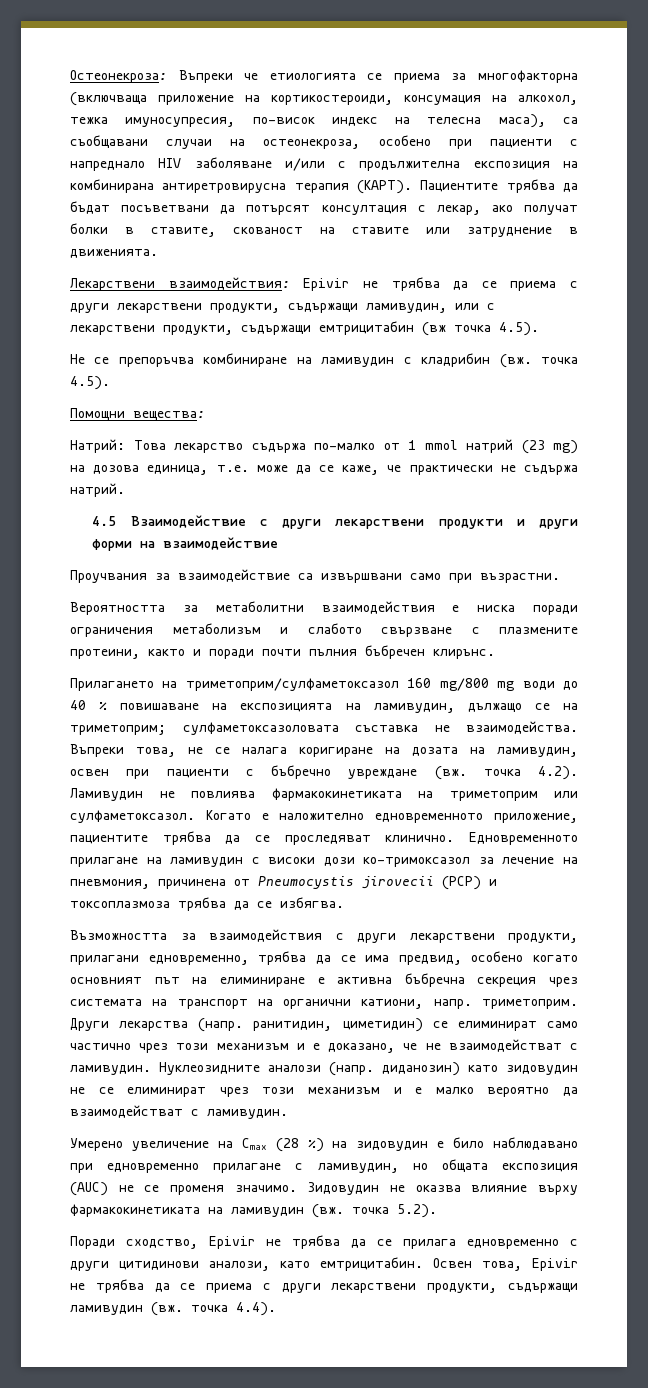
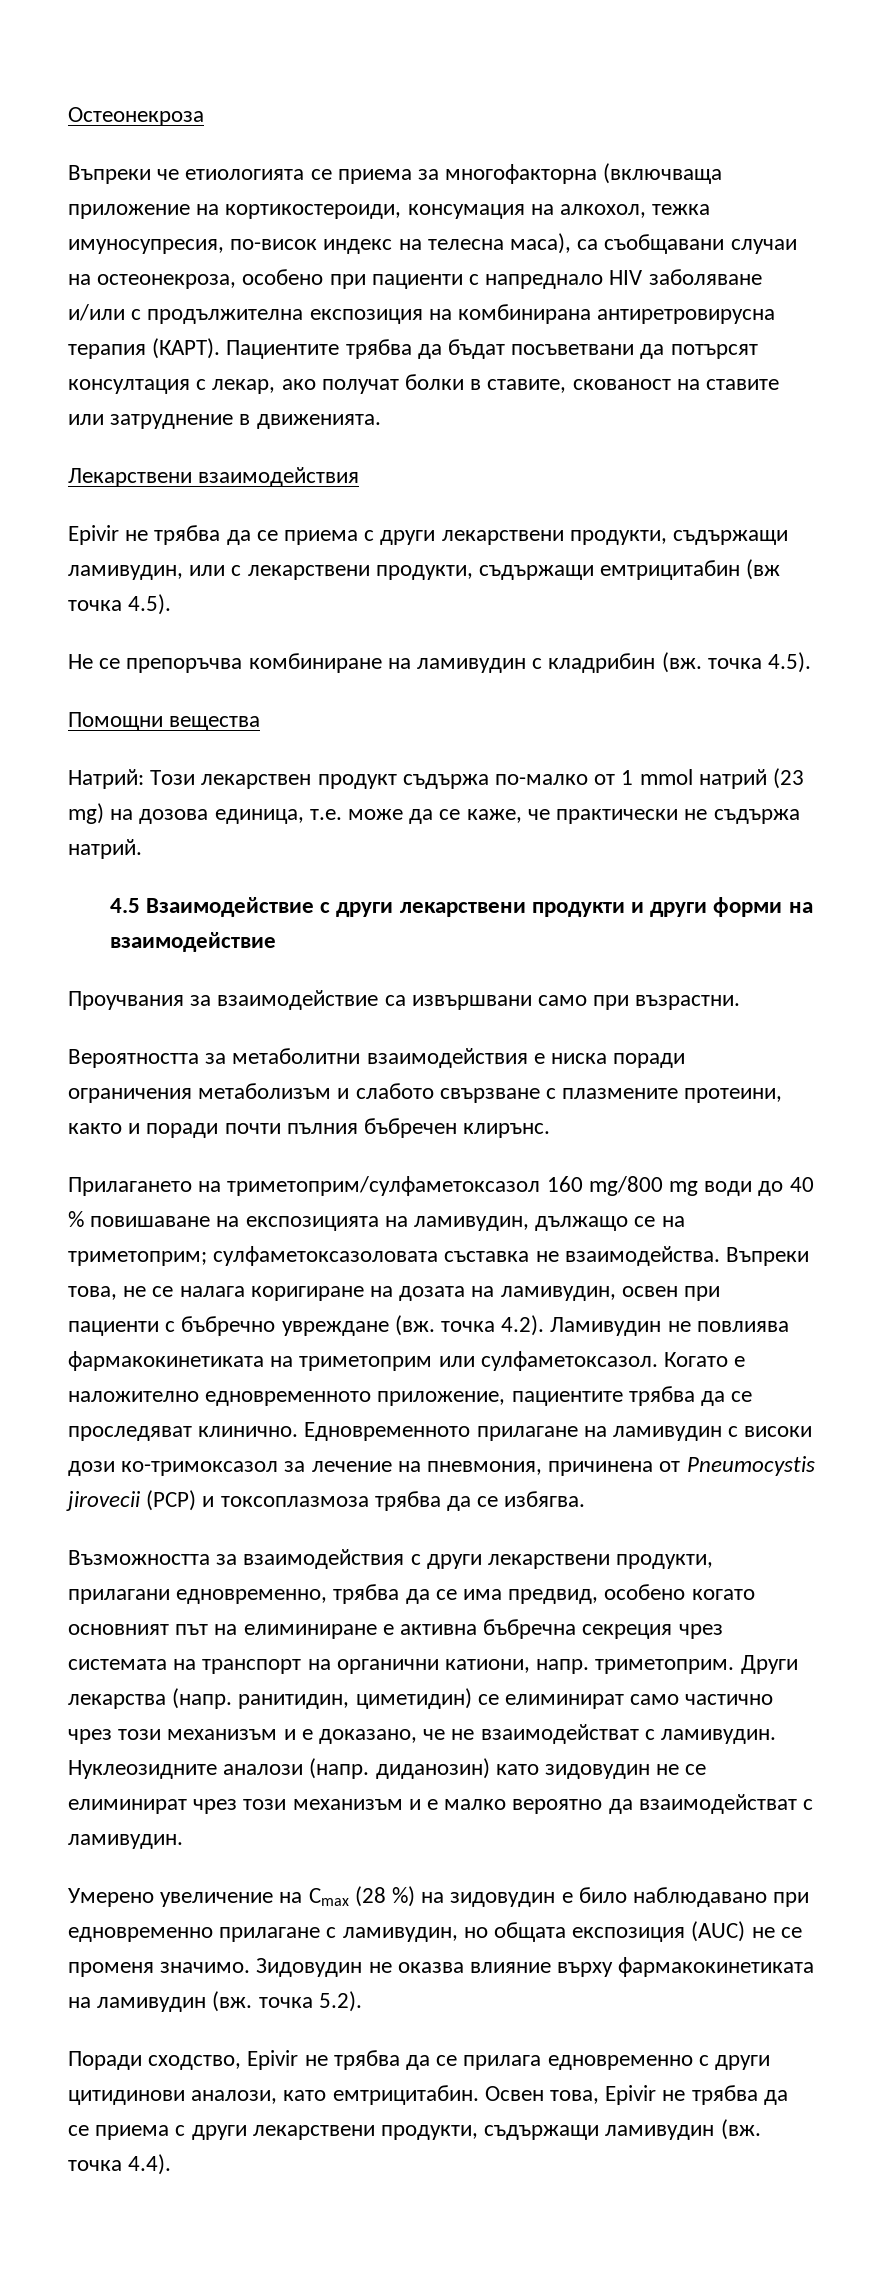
[70,70,167,83] Остеонекроза: -> [68,107,204,126] Остеонекроза //
[168,277,290,290] взаимодействия: -> [198,467,360,487] взаимодействия //
[133,411,205,420] вещества: -> [169,716,261,731] вещества
[133,440,243,453] Това лекарство -> [150,770,397,789] Този лекарствен продукт

